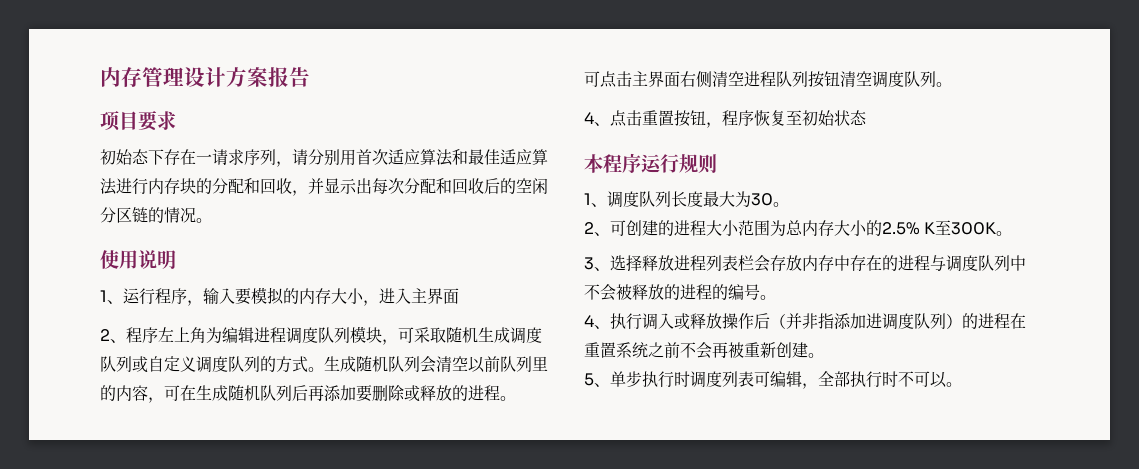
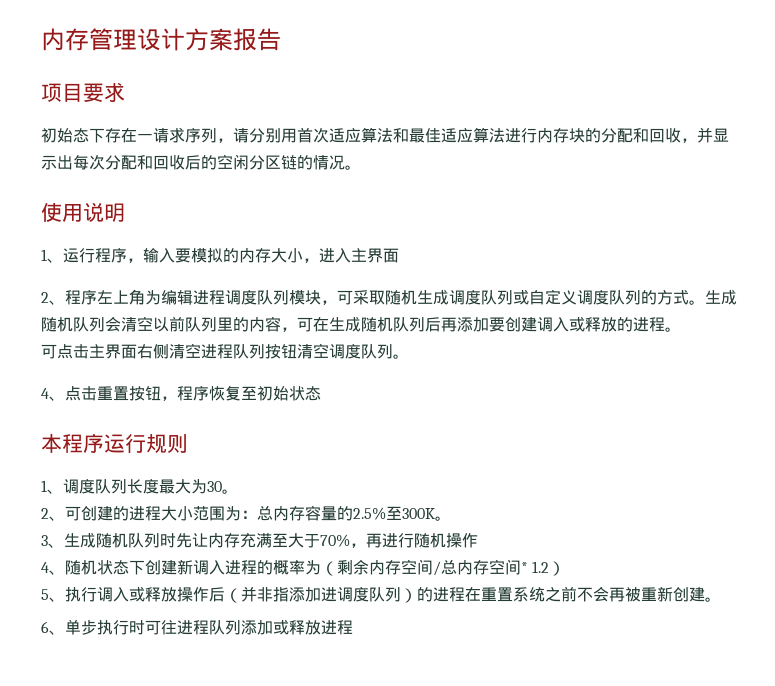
[372,385,405,401] 删除 -> [505,317,569,332] 创建调入
[786,220,936,236] 总内存大小的2.5% K -> [241,505,386,521] ：总内存容量的2.5%
[610,255,1026,272] [584,284,776,301] [584,315,594,327] 选择释放进程列表栏会存放内存中存在的进程与调度队列中不会被释放的进程的编号。 // 4 -> [64,533,478,548] [41,559,566,576] [41,589,49,600] 生成随机队列时先让内存充满至大于70%，再进行随机操作 // 4、随机状态下创建新调入进程的概率为（剩余内存空间/总内存空间* 1.2） // 5
[584,373,594,386] 5 -> [41,621,49,633] 6
[690,371,962,389] 调度列表可编辑，全部执行时不可以。 -> [145,620,353,635] 可往进程队列添加或释放进程

